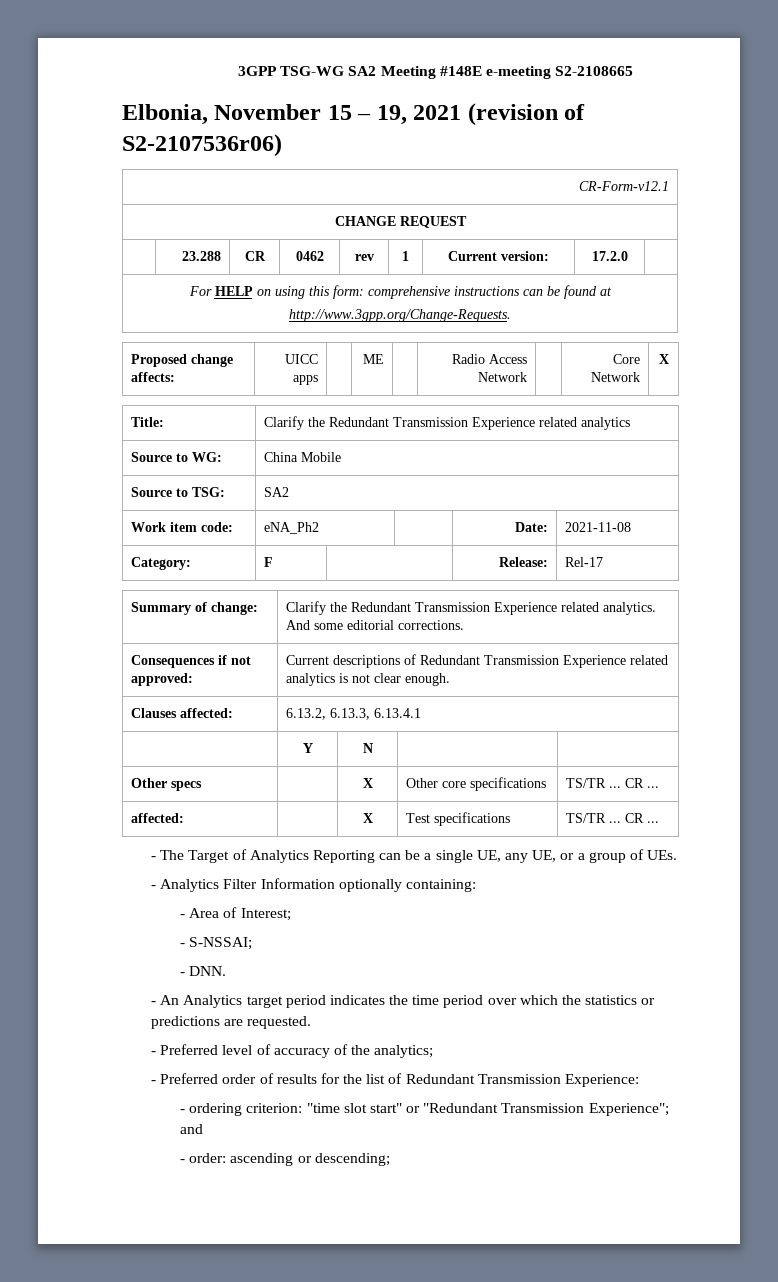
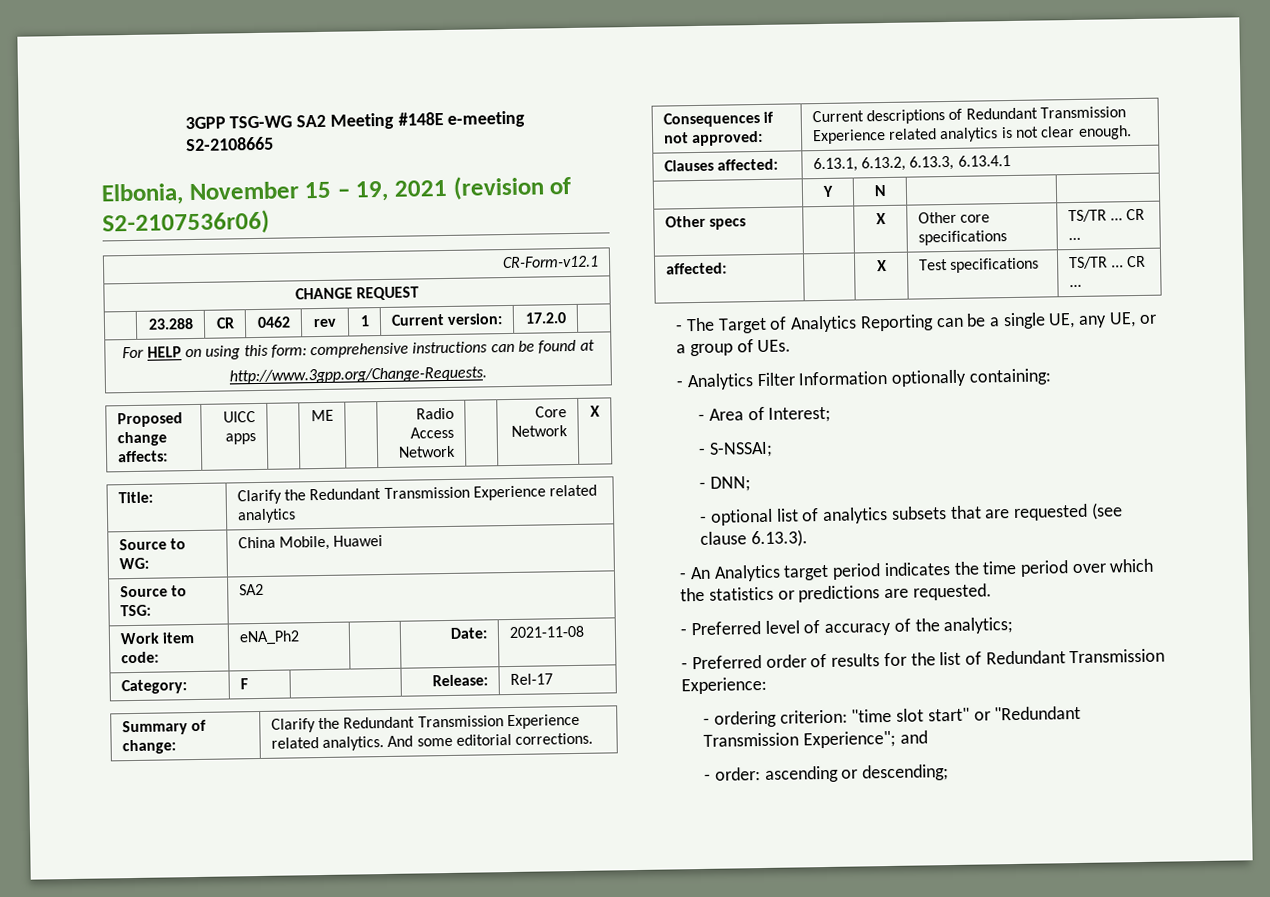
[301,452,342,462] Mobile -> [278,535,384,551] Mobile, Huawei
(234, 713) none -> [812,157,858,173] 6.13.1,
[189,966,227,976] DNN. -> [710,476,752,492] [700,502,1123,526] [700,529,809,548] DNN; // - optional list of analytics subsets that are requested (see clause 6.13.3).

